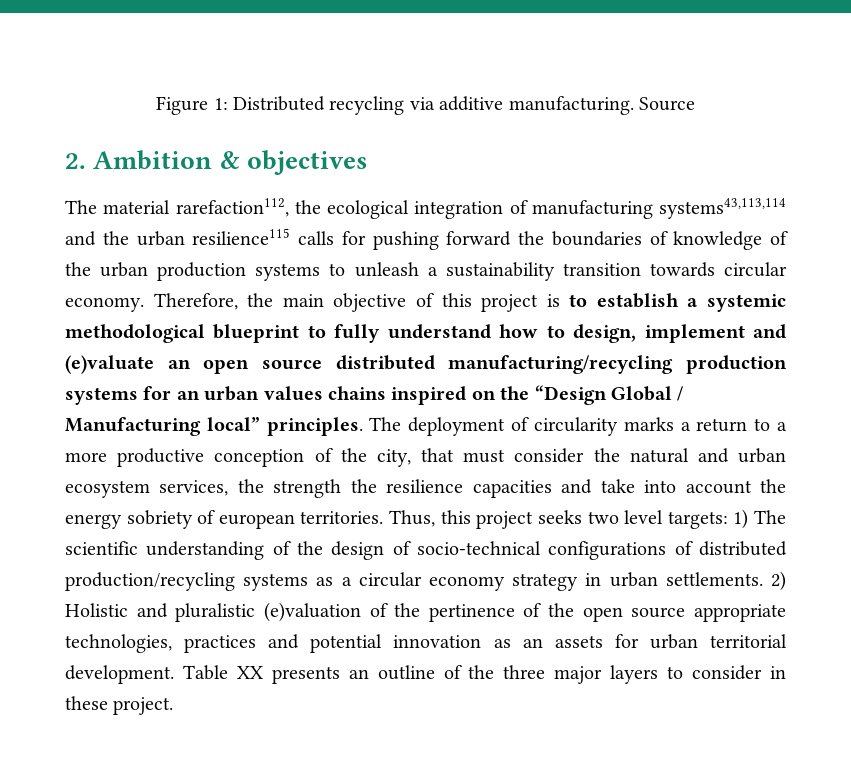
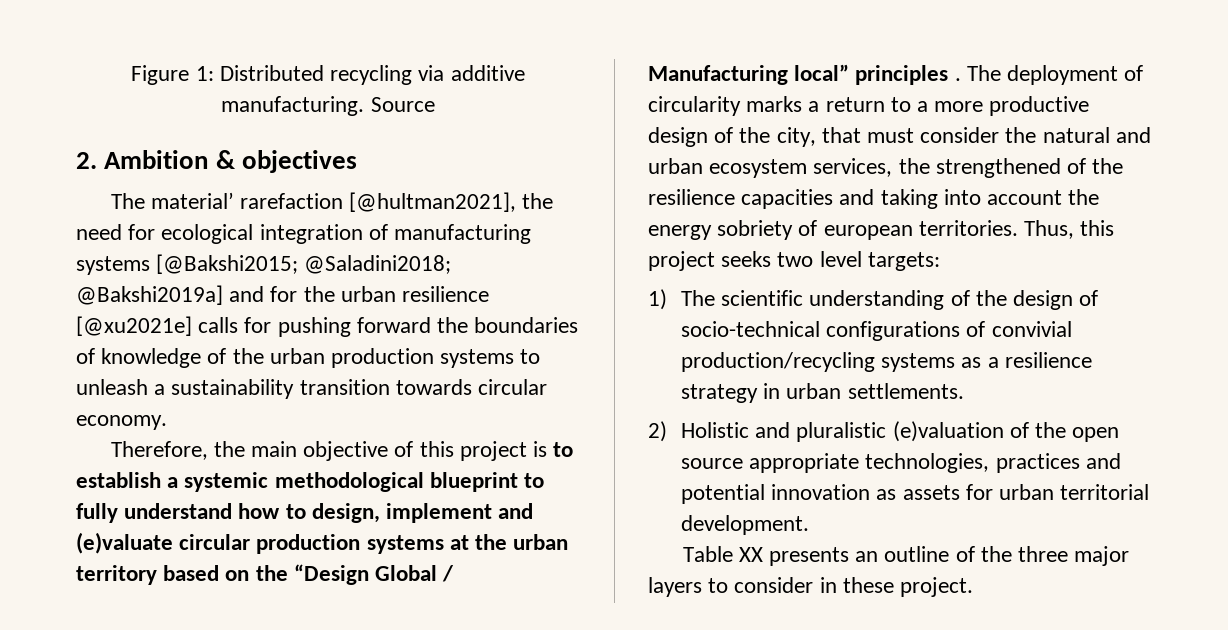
[103,198,786,219] [65,228,291,246] material rarefaction112, the ecological integration of manufacturing systems43,113,114 and the urban resilience115 -> [150,192,554,212] [76,224,532,244] [76,254,452,275] [76,285,490,305] [76,316,192,336] material’ rarefaction [@hultman2021], the need for ecological integration of manufacturing systems [@Bakshi2015; @Saladini2018; @Bakshi2019a] and for the urban resilience [@xu2021e]
(144, 304) none -> (167, 422) //
[167,355,787,374] [65,386,467,405] an open source distributed manufacturing/recycling production systems for an urban values chains inspired -> [179,534,569,554] [76,565,220,585] circular production systems at the urban territory based
[266,417,363,436] principles. -> [855,65,961,85] principles .
[214,449,305,467] conception -> [648,127,708,147] design
[273,479,342,498] strength -> [935,158,1087,178] strengthened of
[600,479,635,493] take -> [880,189,938,209] taking
(728, 520) none -> (940, 261) //
[699,541,787,556] distributed -> [991,321,1072,337] convivial
[358,572,505,591] circular economy -> [1004,352,1092,368] resilience
(763, 579) none -> (964, 391) //
[428,603,575,622] pertinence of the -> (1067, 430) none
[522,638,543,648] an -> (897, 494) none
(174, 674) none -> (810, 525) //

